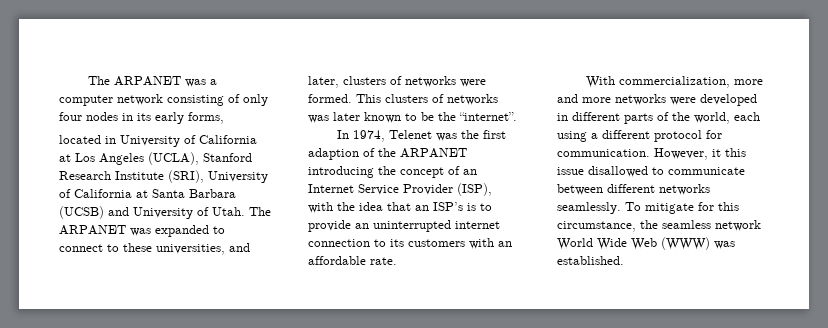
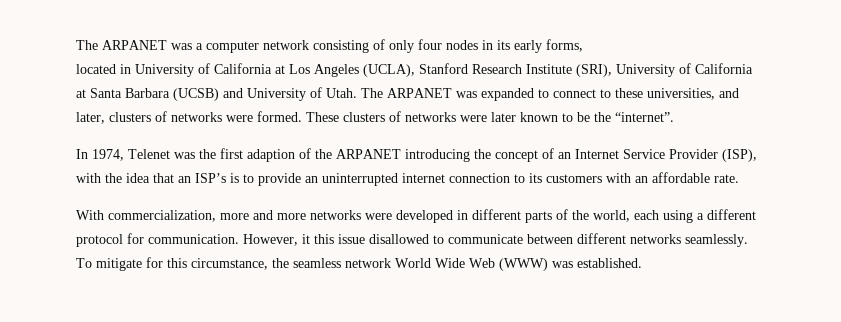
[356,94,498,105] [308,115,329,123] This clusters of networks was -> [306,111,487,122] These clusters of networks were

